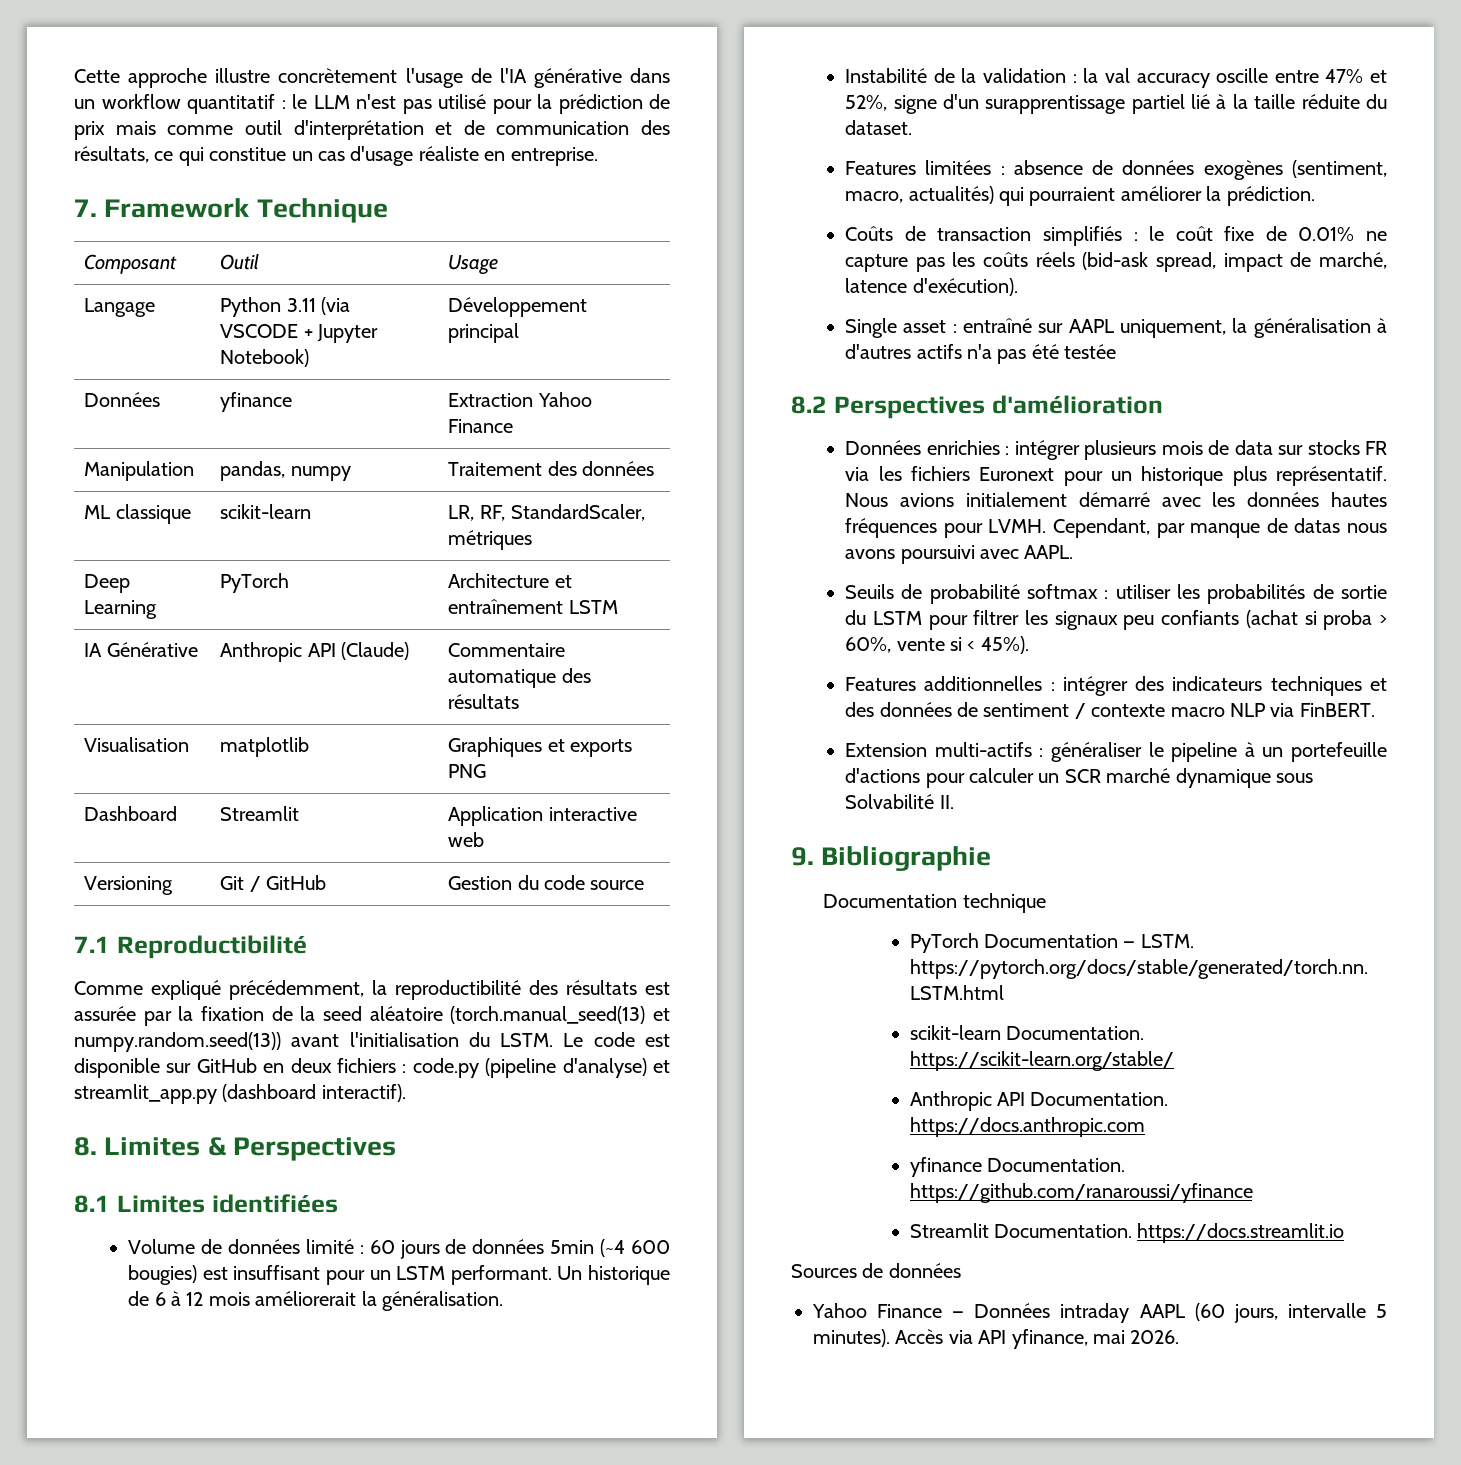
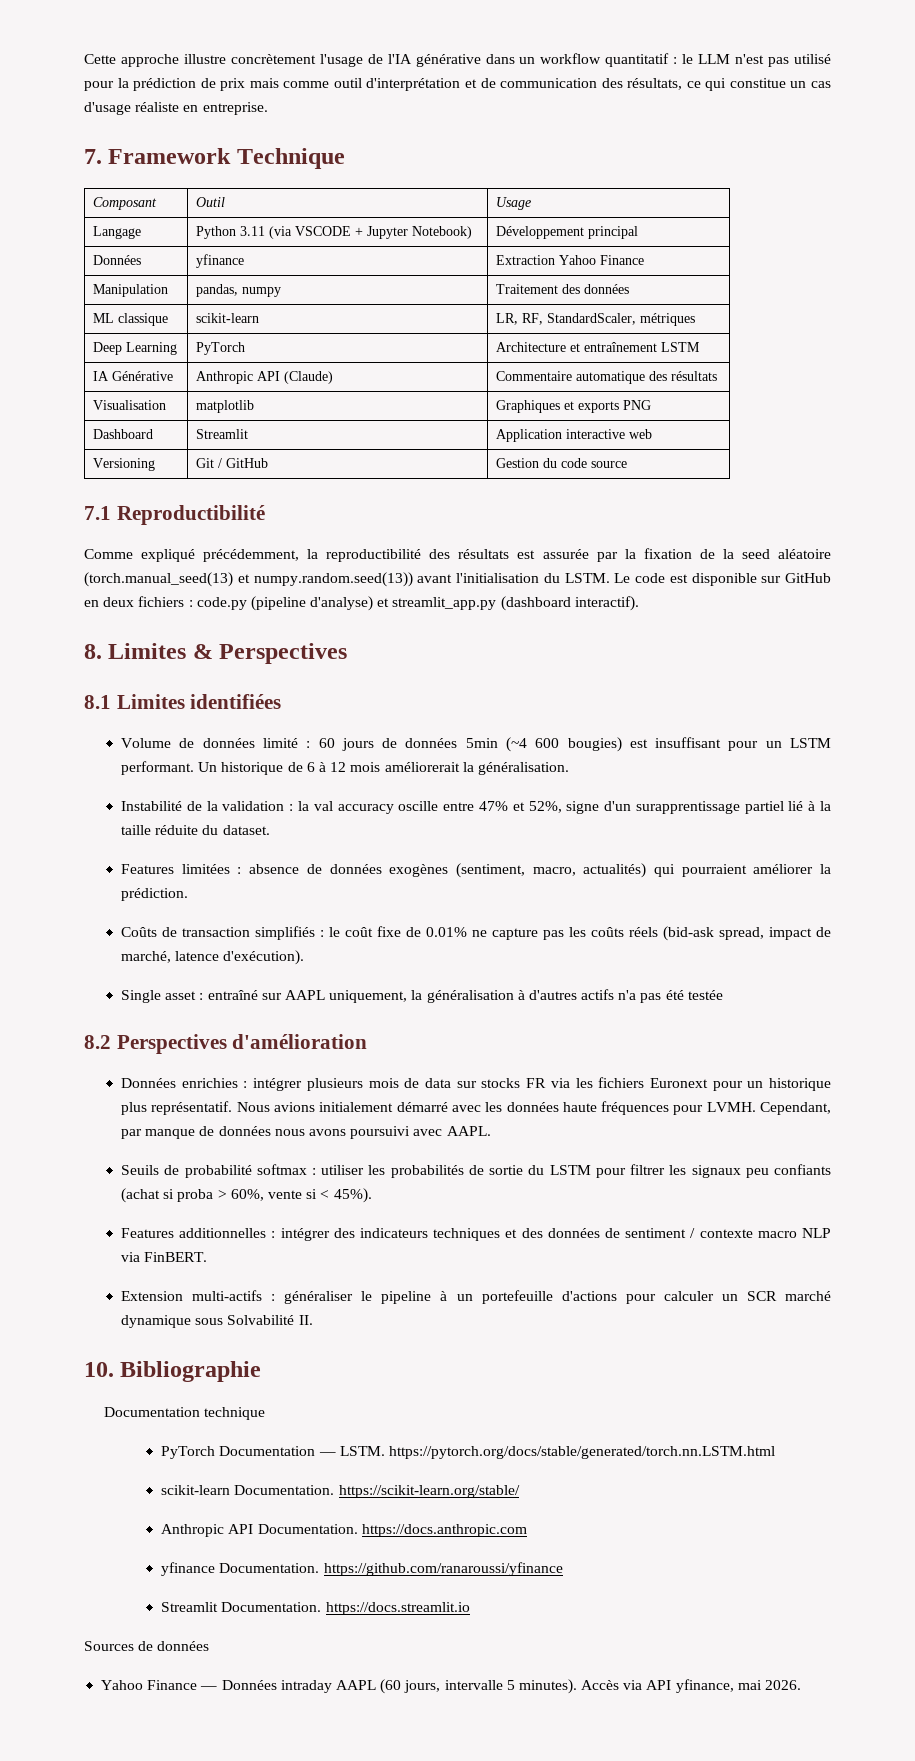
[1331,492,1387,507] hautes -> [562,1102,597,1112] haute
[1294,518,1341,533] datas -> [218,1126,271,1136] données
[791,847,814,866] 9. -> [84,1362,114,1377] 10.

